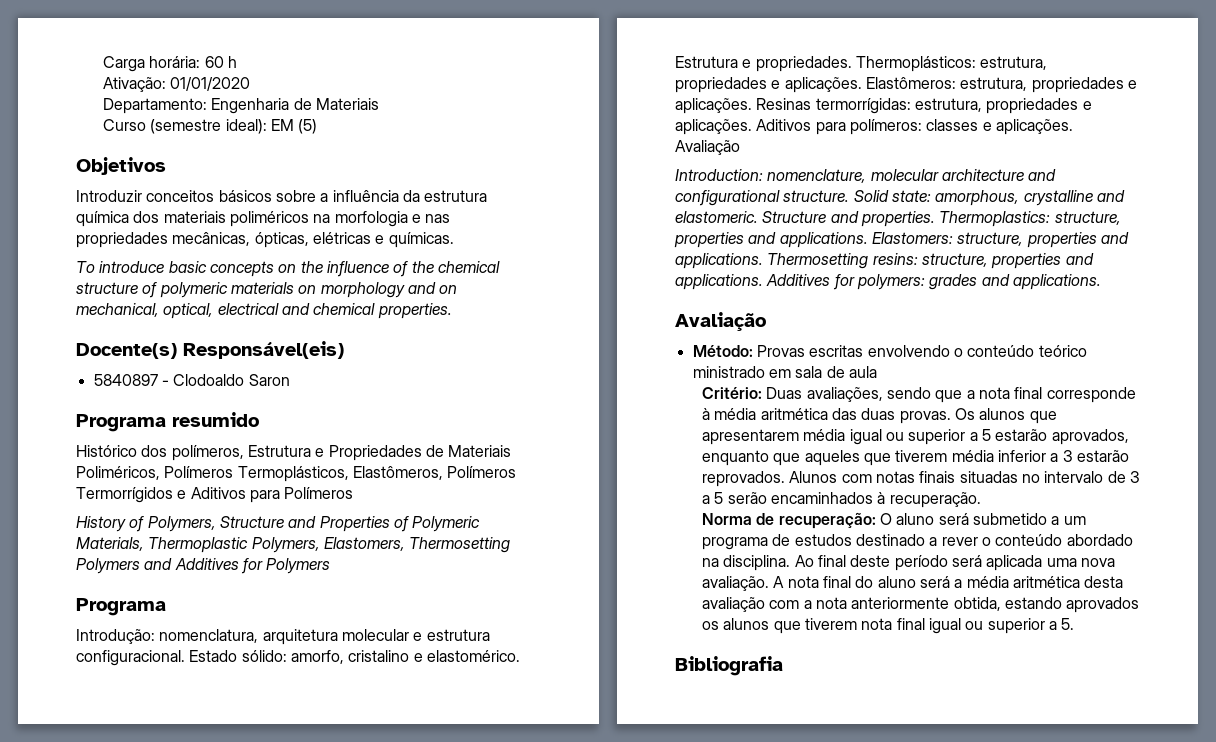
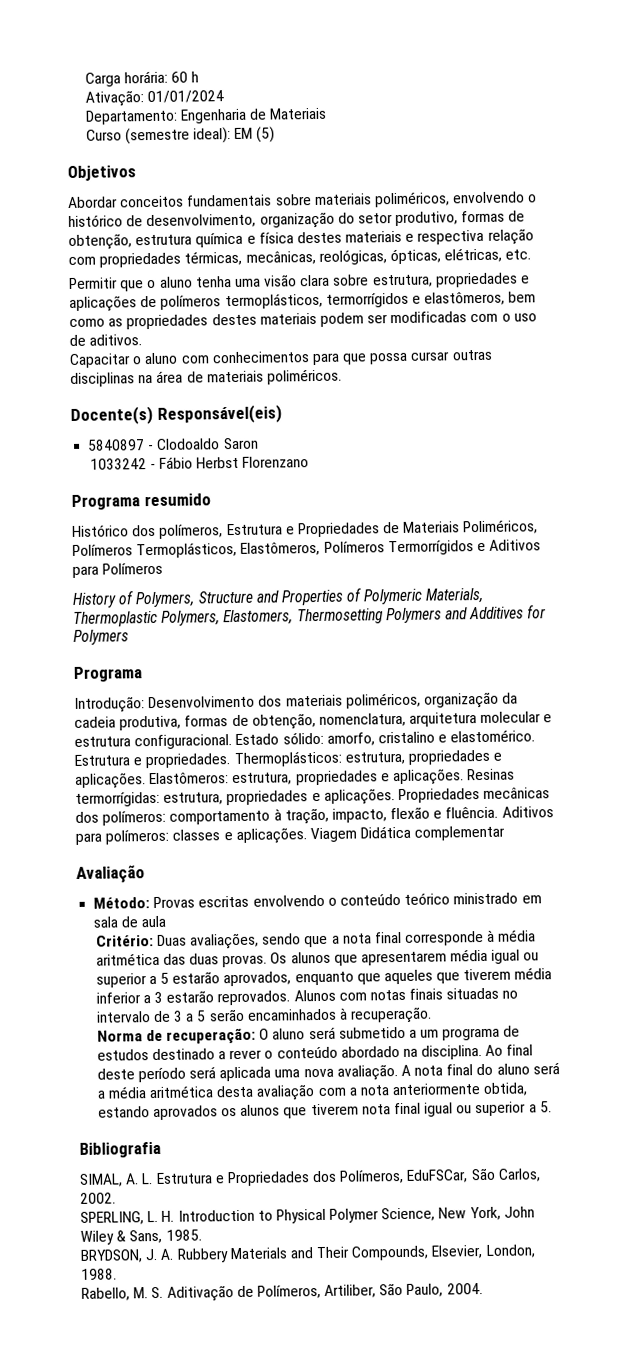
[170,77,251,91] 01/01/2020 -> [146,90,224,104] 01/01/2024
[76,190,488,202] [76,211,451,227] [76,232,454,248] [76,261,500,277] [76,282,458,298] [76,303,452,319] Introduzir conceitos básicos sobre a influência da estrutura química dos materiais poliméricos na morfologia e nas propriedades mecânicas, ópticas, elétricas e químicas. // To introduce basic concepts on the influence of the chemical structure of polymeric materials on morphology and on mechanical, optical, electrical and chemical properties. -> [68,191,538,209] [68,210,526,229] [68,228,534,251] [68,247,532,268] [69,272,531,292] [69,291,537,312] [69,311,537,330] [69,334,143,346] [69,349,493,368] [70,368,342,387] Abordar conceitos fundamentais sobre materiais poliméricos, envolvendo o histórico de desenvolvimento, organização do setor produtivo, formas de obtenção, estrutura química e física destes materiais e respectiva relação com propriedades térmicas, mecânicas, reológicas, ópticas, elétricas, etc. // Permitir que o aluno tenha uma visão clara sobre estrutura, propriedades e aplicações de polímeros termoplásticos, termorrígidos e elastômeros, bem como as propriedades destes materiais podem ser modificadas com o uso de aditivos. // Capacitar o aluno com conhecimentos para que possa cursar outras disciplinas na área de materiais poliméricos.
(290, 380) none -> [89,456,310,470] // 1033242 - Fábio Herbst Florenzano
(155, 636) none -> [148,691,519,709] [74,713,316,731] Desenvolvimento dos materiais poliméricos, organização da cadeia produtiva, formas de obtenção,
(752, 127) none -> [397,787,551,804] [75,806,499,826] Propriedades mecânicas dos polímeros: comportamento à tração, impacto, flexão e fluência.
[675,140,740,155] [675,169,1057,183] [675,190,1125,206] [675,211,1121,227] [674,232,1129,248] [675,253,1094,269] [675,274,1101,290] Avaliação // Introduction: nomenclature, molecular architecture and configurational structure. Solid state: amorphous, crystalline and elastomeric. Structure and properties. Thermoplastics: structure, properties and applications. Elastomers: structure, properties and applications. Thermosetting resins: structure, properties and applications. Additives for polymers: grades and applications. -> [309,825,506,843] Viagem Didática complementar
(783, 666) none -> [79,1167,541,1187] [80,1192,116,1204] [80,1206,535,1225] [80,1229,202,1245] [80,1244,536,1263] [81,1268,117,1280] [81,1282,483,1302] // SIMAL, A. L. Estrutura e Propriedades dos Polímeros, EduFSCar, São Carlos, 2002. // SPERLING, L. H. Introduction to Physical Polymer Science, New York, John Wiley & Sans, 1985. // BRYDSON, J. A. Rubbery Materials and Their Compounds, Elsevier, London, 1988. // Rabello, M. S. Aditivação de Polímeros, Artiliber, São Paulo, 2004.

